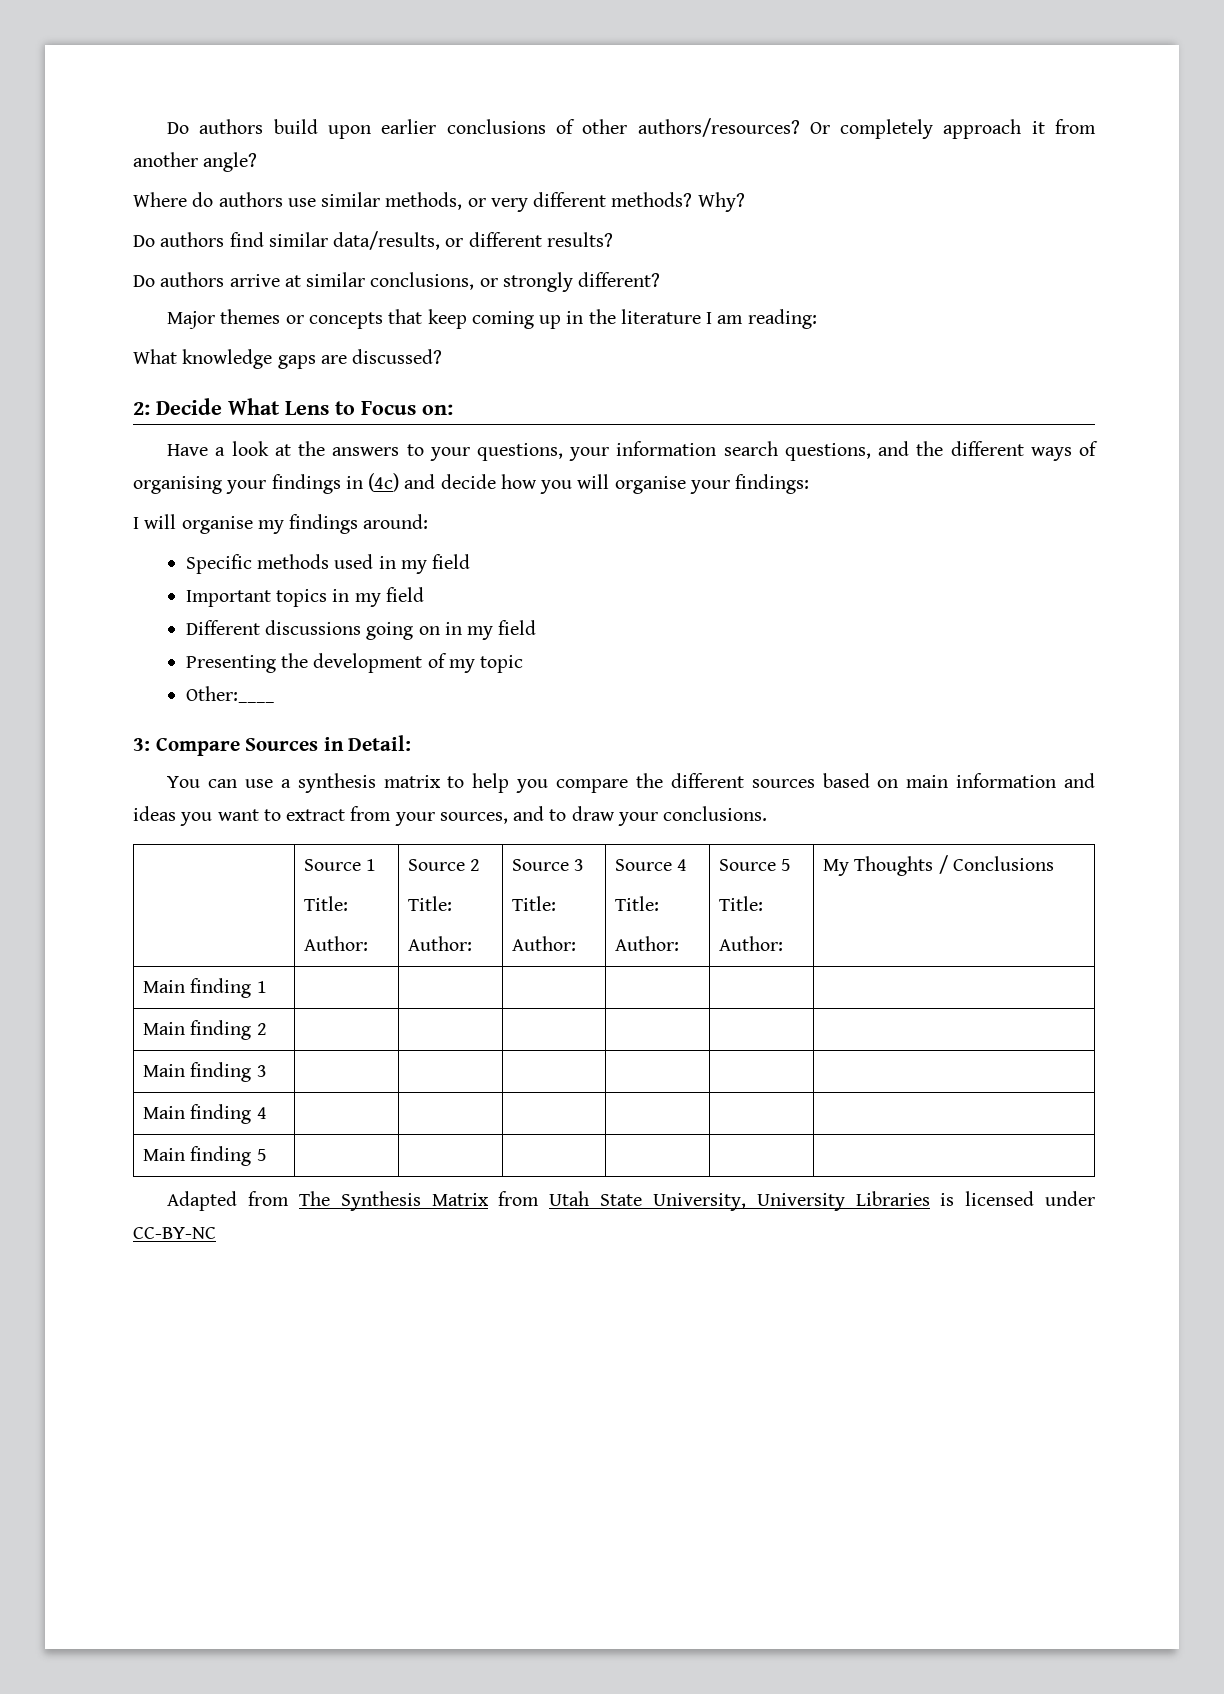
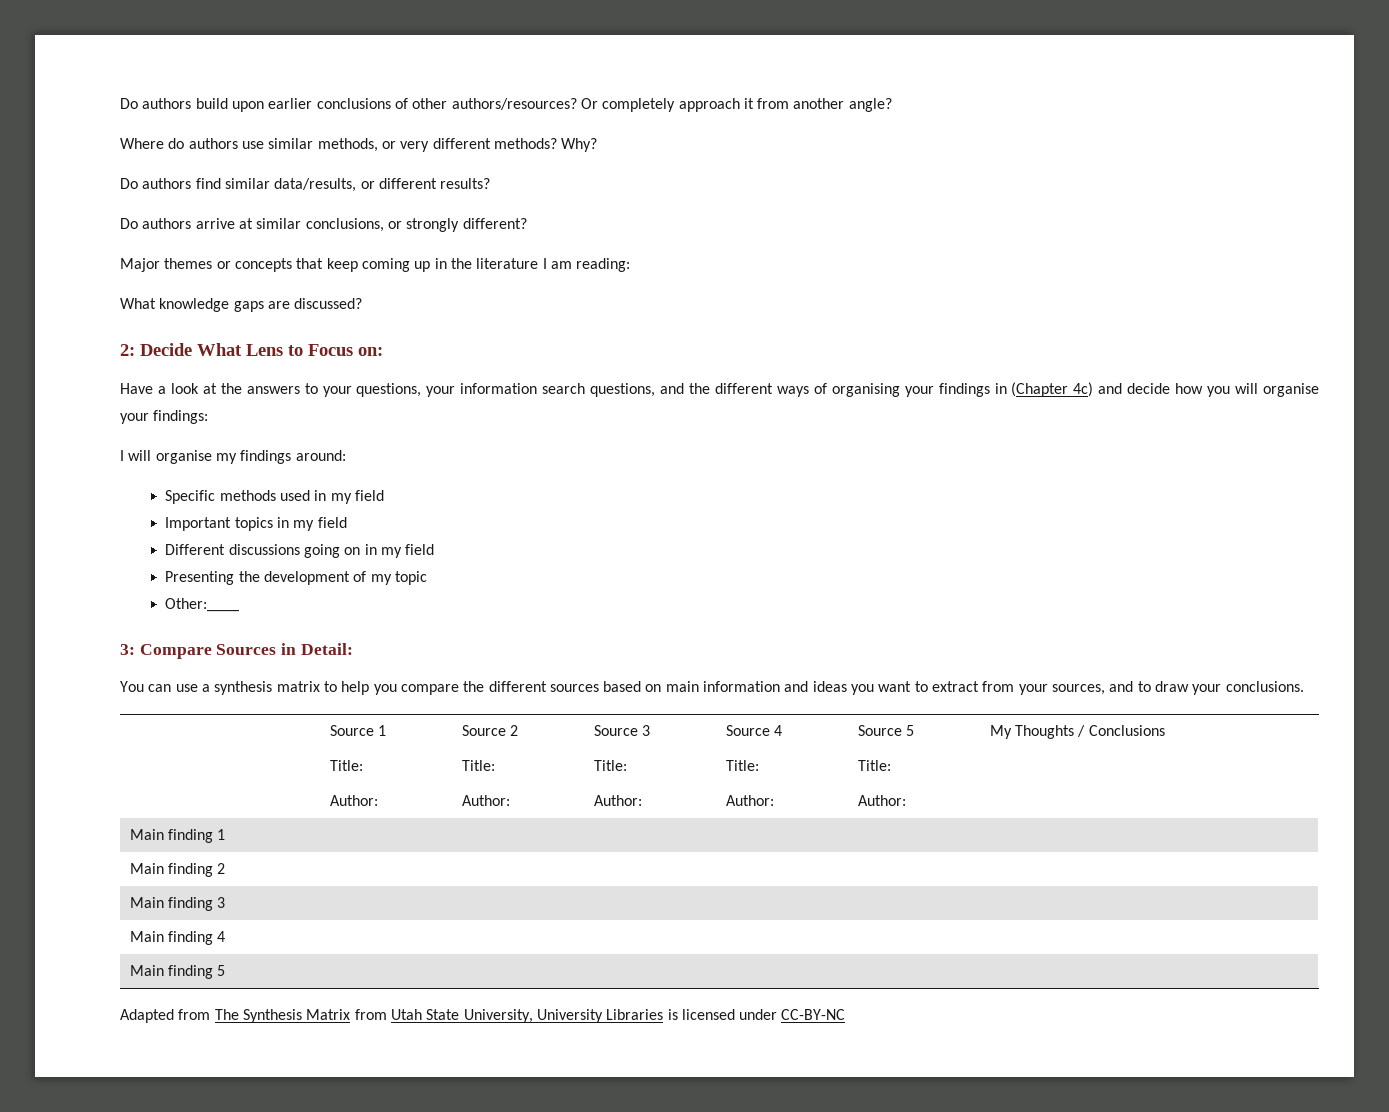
[368,473,400,492] (4c) -> [1011,382,1094,397] (Chapter 4c)

